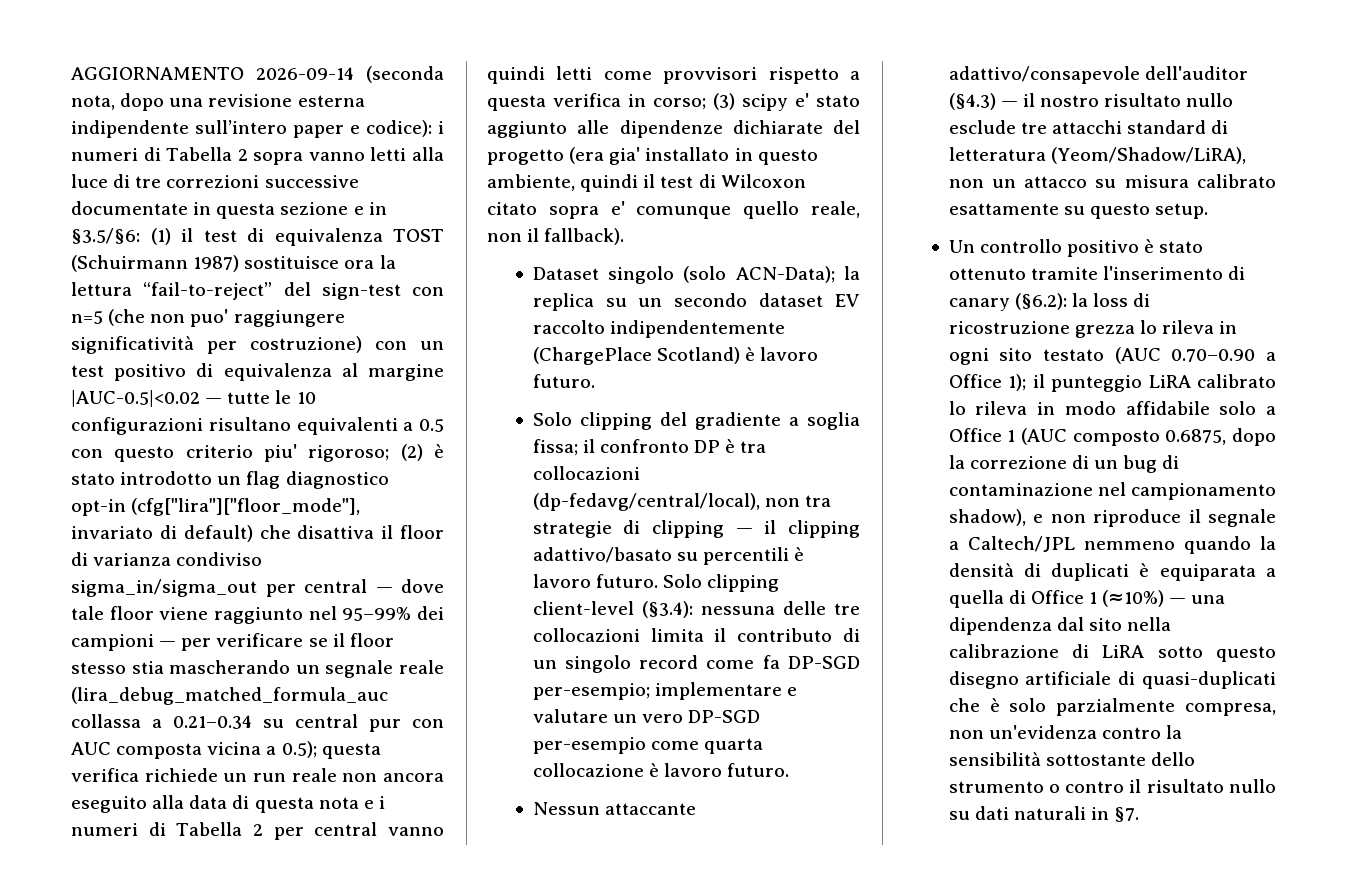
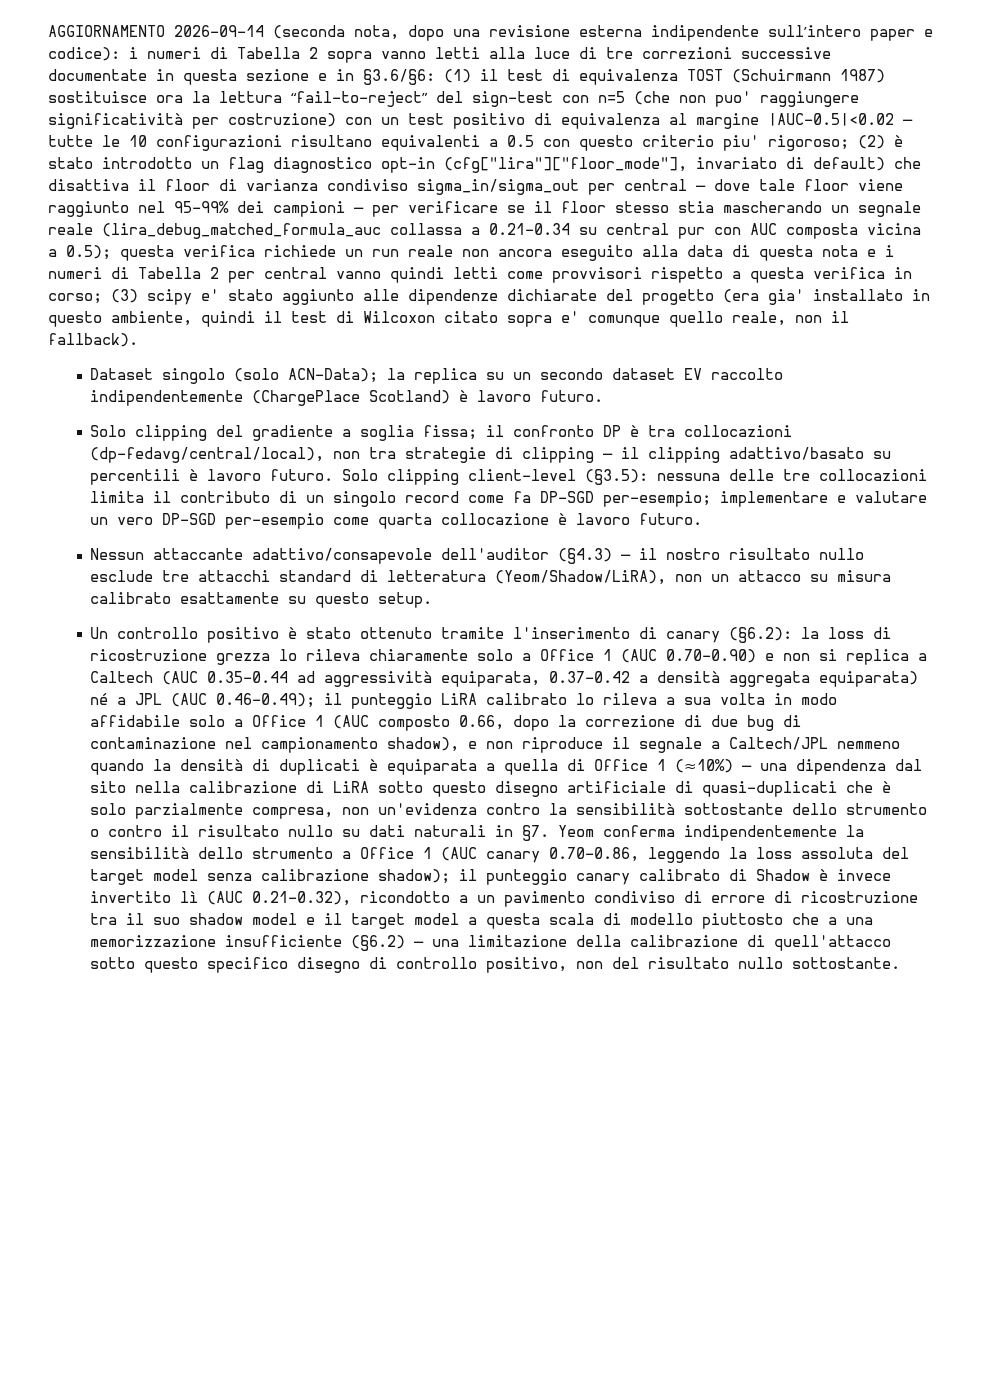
[71,228,140,244] §3.5/§6: -> [363,69,435,85] §3.6/§6:
[641,601,693,618] (§3.4): -> [585,469,649,485] (§3.5):
[1219,321,1238,334] [948,347,1276,365] [948,374,1027,391] in ogni sito testato (AUC 0.70–0.90 a Office 1); -> [369,649,928,665] [90,671,919,687] [90,693,316,708] chiaramente solo a Office 1 (AUC 0.70–0.90) e non si replica a Caltech (AUC 0.35–0.44 ad aggressività equiparata, 0.37–0.42 a densità aggregata equiparata) né a JPL (AUC 0.46–0.49);
(1028, 408) none -> [666,693,766,705] a sua volta
[1165,429,1227,445] 0.6875, -> [459,715,505,730] 0.66,
[1094,460,1119,469] un -> [711,715,739,727] due
(1140, 814) none -> [558,825,865,841] [90,847,910,863] [90,869,892,885] [90,891,919,907] [90,913,874,929] [90,935,892,951] [90,957,901,973] Yeom conferma indipendentemente la sensibilità dello strumento a Office 1 (AUC canary 0.70–0.86, leggendo la loss assoluta del target model senza calibrazione shadow); il punteggio canary calibrato di Shadow è invece invertito lì (AUC 0.21–0.32), ricondotto a un pavimento condiviso di errore di ricostruzione tra il suo shadow model e il target model a questa scala di modello piuttosto che a una memorizzazione insufficiente (§6.2) — una limitazione della calibrazione di quell'attacco sotto questo specifico disegno di controllo positivo, non del risultato nullo sottostante.

